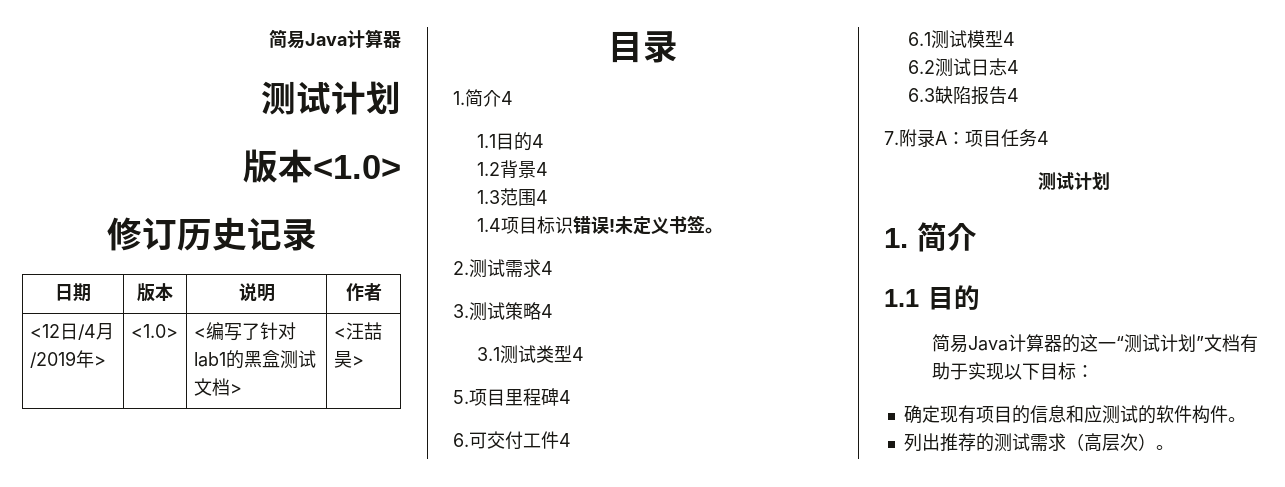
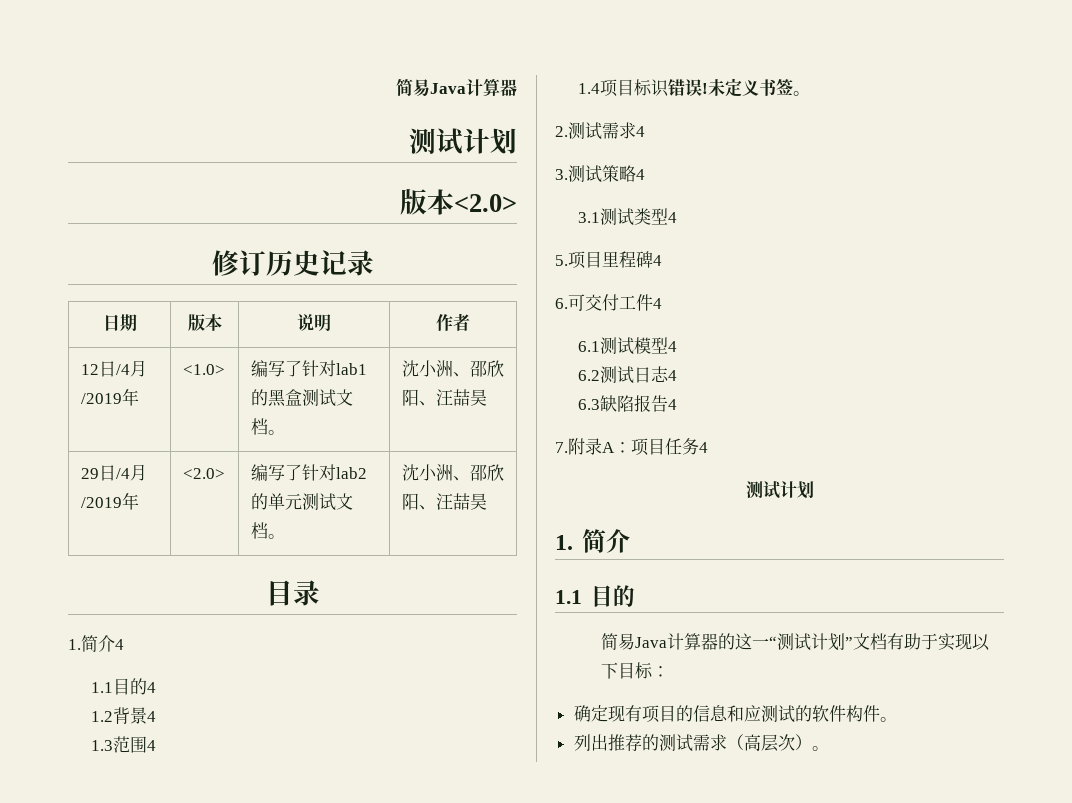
[313,155,401,179] <1.0> -> [454,194,517,212] <2.0>
[29,323,114,340] [29,350,106,368] <12日/4月/2019年> -> [80,360,147,377] [80,388,139,406] 12日/4月/2019年
[193,328,206,338] < -> (225, 369) none
[229,384,242,394] [333,322,382,340] [333,351,364,368] > | <汪喆昊> -> [267,430,285,435] [401,360,504,377] [401,389,487,406] [80,464,147,481] [80,492,139,510] [182,468,225,479] [250,464,367,481] [250,493,353,511] [250,522,285,539] [401,464,504,481] [401,493,487,510] 。 | 沈小洲、邵欣阳、汪喆昊 // 29日/4月/2019年 | <2.0> | 编写了针对lab2的单元测试文档。 | 沈小洲、邵欣阳、汪喆昊

